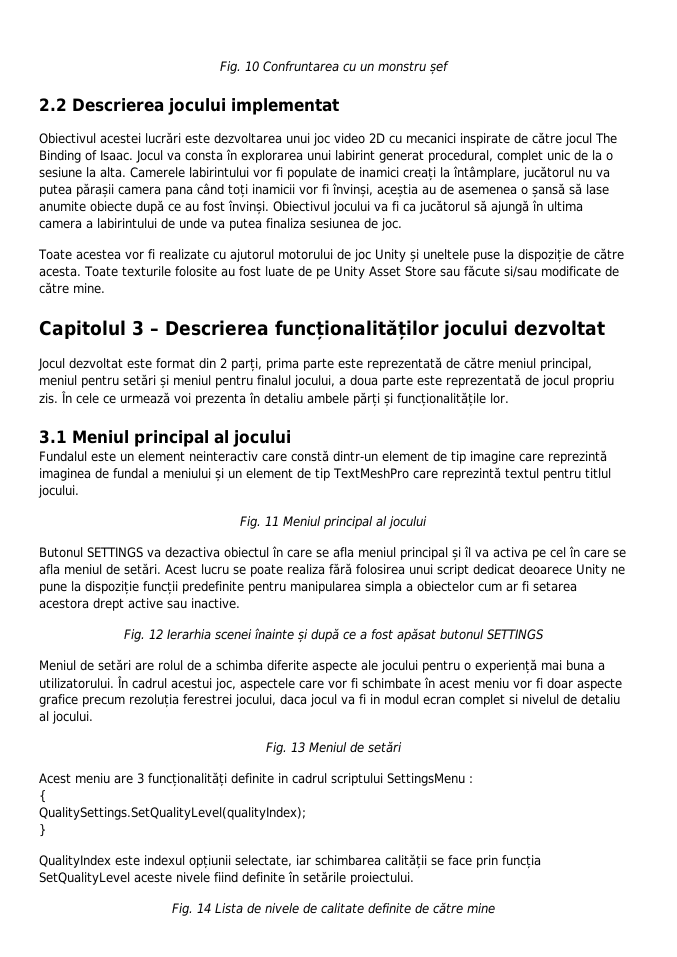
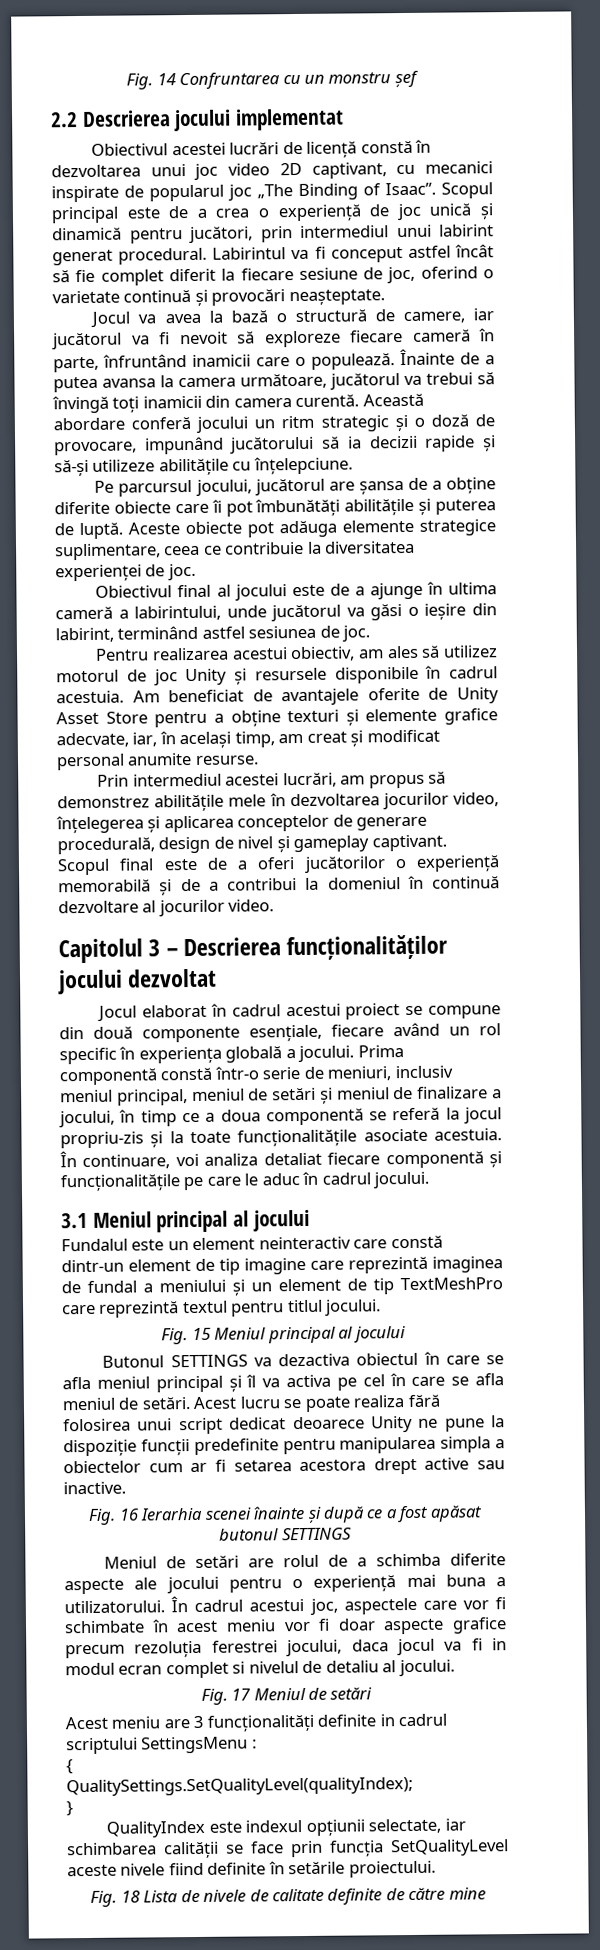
[219,61,259,74] Fig. 10 -> [126,73,176,90] Fig. 14
[185,133,210,144] este -> [282,139,432,158] de licență constă în
(385, 138) none -> [311,162,387,179] captivant,
[532,132,617,146] [39,149,613,163] [39,166,610,181] [39,183,609,198] [39,200,583,215] [39,218,402,231] [38,248,624,263] [39,265,619,279] [39,282,105,294] către jocul The Binding of Isaac. Jocul va consta în explorarea unui labirint generat procedural, complet unic de la o sesiune la alta. Camerele labirintului vor fi populate de inamici creați la întâmplare, jucătorul nu va putea părașii camera pana când toți inamicii vor fi învinși, aceștia au de asemenea o șansă să lase anumite obiecte după ce au fost învinși. Obiectivul jocului va fi ca jucătorul să ajungă în ultima camera a labirintului de unde va putea finaliza sesiunea de joc. // Toate acestea vor fi realizate cu ajutorul motorului de joc Unity și uneltele puse la dispoziție de către acesta. Toate texturile folosite au fost luate de pe Unity Asset Store sau făcute si/sau modificate de către mine. -> [149,182,493,202] [51,203,495,224] [52,224,494,244] [52,244,495,266] [52,266,495,286] [52,289,385,306] [90,308,495,328] [52,328,495,350] [53,348,495,373] [53,372,495,393] [52,393,424,414] [53,414,495,433] [54,435,497,456] [54,456,353,477] [94,477,497,497] [54,498,496,517] [54,519,496,540] [55,540,416,561] [55,563,196,582] [95,581,498,601] [55,603,497,622] [55,625,371,643] [95,645,499,662] [56,665,498,686] [56,687,499,706] [56,708,498,728] [56,729,440,749] [56,752,259,771] [97,771,447,789] [57,792,499,812] [56,814,428,834] [57,834,447,855] [57,855,500,876] [58,875,500,896] [58,899,275,917] popularul joc „The Binding of Isaac”. Scopul principal este de a crea o experiență de joc unică și dinamică pentru jucători, prin intermediul unui labirint generat procedural. Labirintul va fi conceput astfel încât să fie complet diferit la fiecare sesiune de joc, oferind o varietate continuă și provocări neașteptate. // Jocul va avea la bază o structură de camere, iar jucătorul va fi nevoit să exploreze fiecare cameră în parte, înfruntând inamicii care o populează. Înainte de a putea avansa la camera următoare, jucătorul va trebui să învingă toți inamicii din camera curentă. Această abordare conferă jocului un ritm strategic și o doză de provocare, impunând jucătorului să ia decizii rapide și să-și utilizeze abilitățile cu înțelepciune. // Pe parcursul jocului, jucătorul are șansa de a obține diferite obiecte care îi pot îmbunătăți abilitățile și puterea de luptă. Aceste obiecte pot adăuga elemente strategice suplimentare, ceea ce contribuie la diversitatea experienței de joc. // Obiectivul final al jocului este de a ajunge în ultima cameră a labirintului, unde jucătorul va găsi o ieșire din labirint, terminând astfel sesiunea de joc. // Pentru realizarea acestui obiectiv, am ales să utilizez motorul de joc Unity și resursele disponibile în cadrul acestuia. Am beneficiat de avantajele oferite de Unity Asset Store pentru a obține texturi și elemente grafice adecvate, iar, în același timp, am creat și modificat personal anumite resurse. // Prin intermediul acestei lucrări, am propus să demonstrez abilitățile mele în dezvoltarea jocurilor video, înțelegerea și aplicarea conceptelor de generare procedurală, design de nivel și gameplay captivant. Scopul final este de a oferi jucătorilor o experiență memorabilă și de a contribui la domeniul în continuă dezvoltare al jocurilor video.
[69,357,494,372] dezvoltat este format din 2 parți, prima parte este reprezentată de către -> [142,1003,501,1020] [59,1022,501,1043] [59,1045,404,1065] [59,1065,453,1086] elaborat în cadrul acestui proiect se compune din două componente esențiale, fiecare având un rol specific în experiența globală a jocului. Prima componentă constă într-o serie de meniuri, inclusiv
[81,375,119,388] pentru -> [248,1088,269,1101] de
[215,374,614,388] [39,391,509,407] pentru finalul jocului, a doua parte este reprezentată de jocul propriu zis. În cele ce urmează voi prezenta în detaliu ambele părți și funcționalitățile lor. -> [393,1086,502,1100] [59,1107,503,1128] [60,1128,502,1149] [60,1151,502,1170] [60,1171,430,1192] de finalizare a jocului, în timp ce a doua componentă se referă la jocul propriu-zis și la toate funcționalitățile asociate acestuia. În continuare, voi analiza detaliat fiecare componentă și funcționalitățile pe care le aduc în cadrul jocului.
[265,516,279,526] 11 -> [191,1327,211,1341] 15
[148,629,163,639] 12 -> [118,1508,140,1521] 16
[290,742,305,753] 13 -> [231,1688,252,1701] 17
[196,903,211,913] 14 -> [120,1890,140,1903] 18

